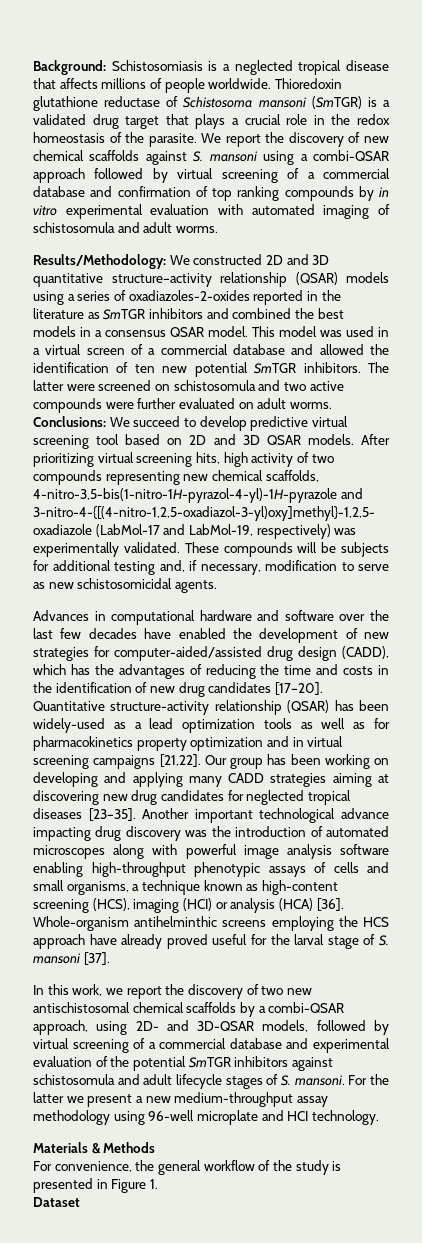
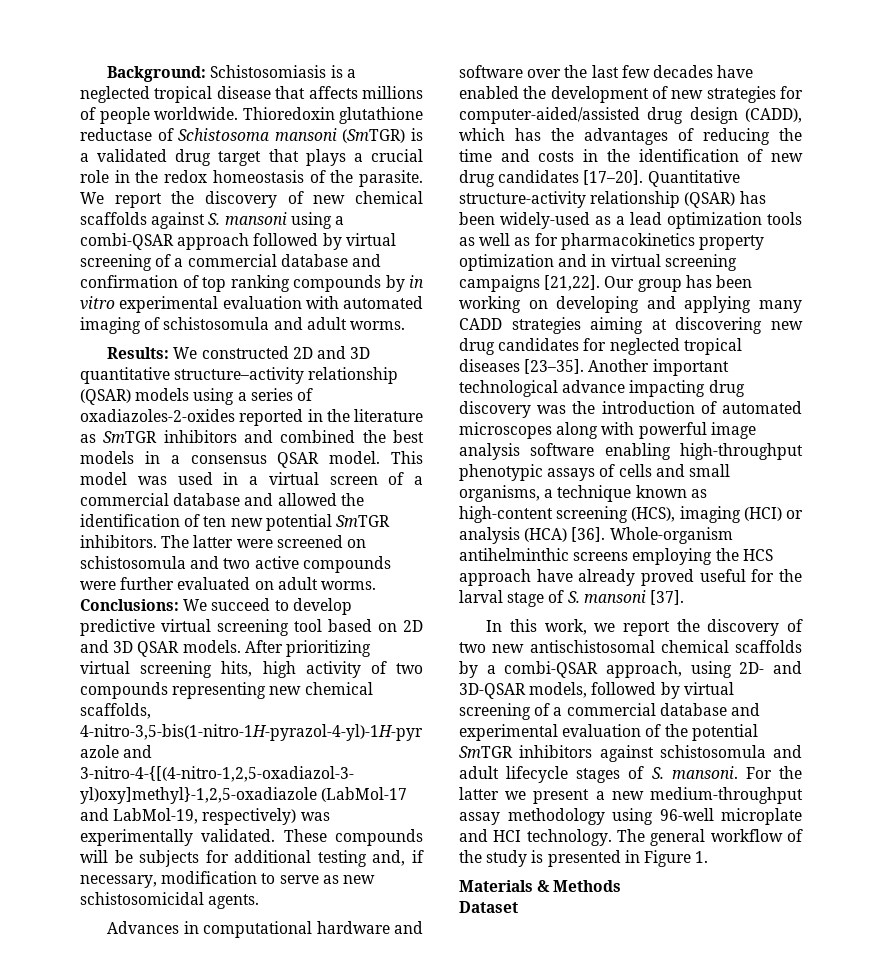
[33,254,166,269] Results/Methodology: -> [107,347,170,359] Results:
[33,1142,156,1154] [33,1160,155,1172] // Materials & Methods // For convenience, the -> [617,829,645,842] The
(158, 1184) none -> [459,880,622,892] // Materials & Methods

